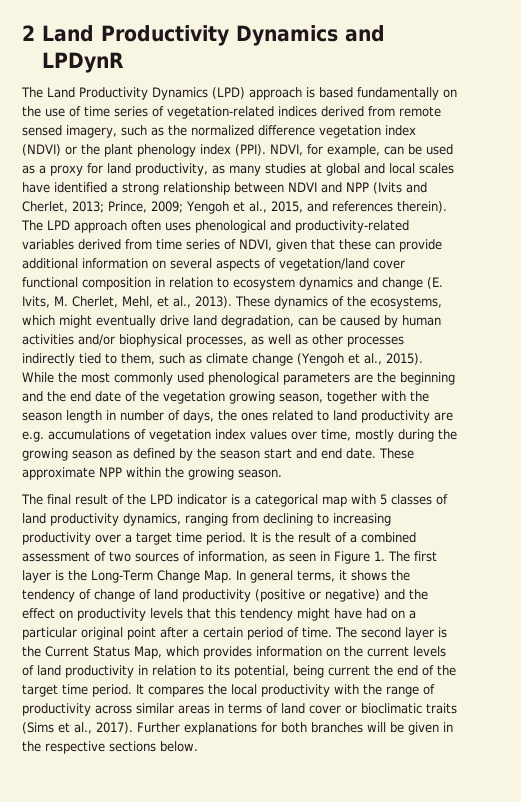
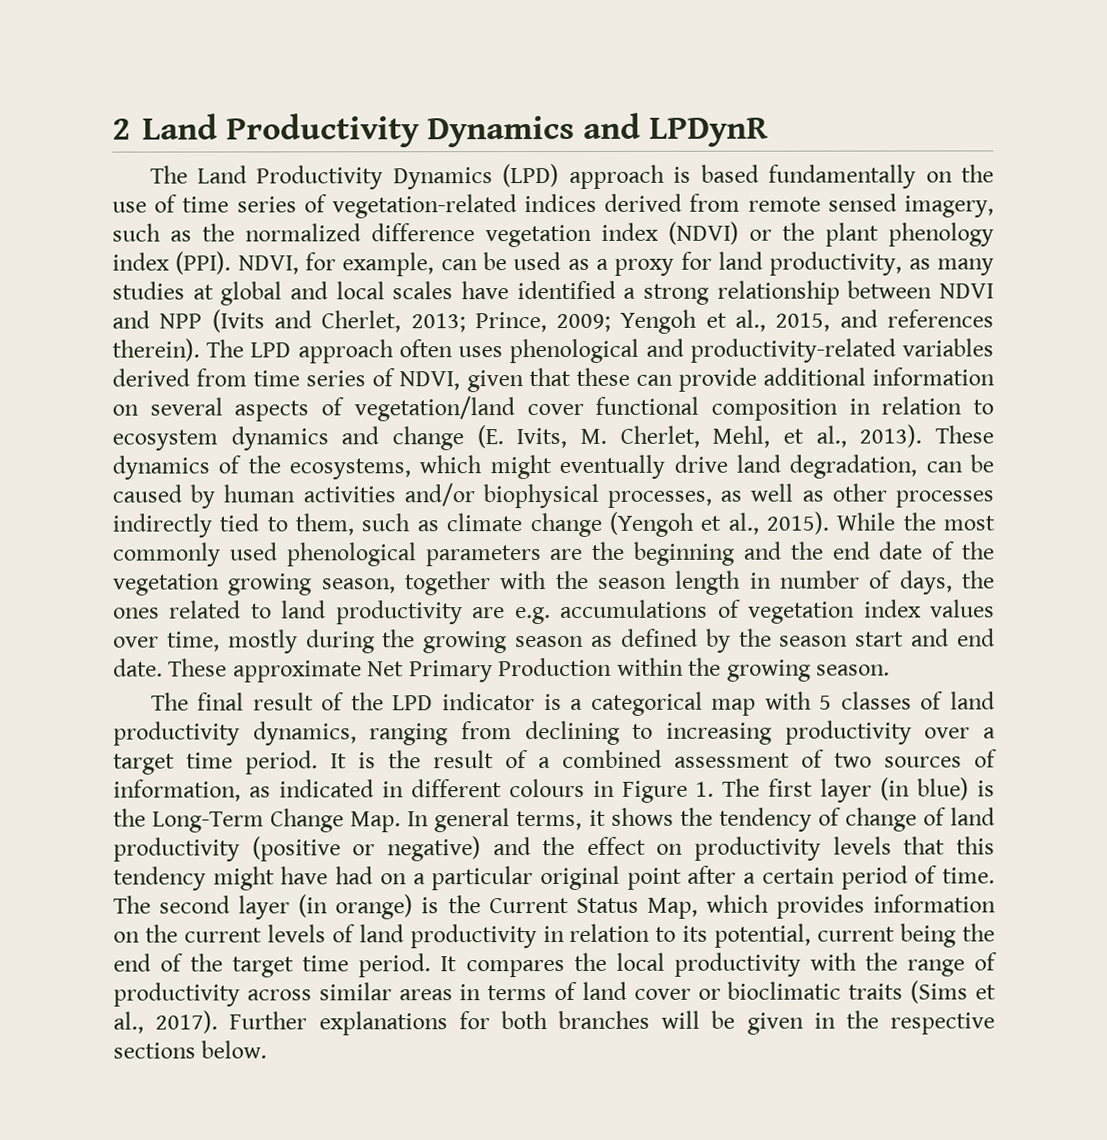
[99,467,122,477] NPP -> [367,657,613,683] Net Primary Production
[289,553,316,562] seen -> [278,778,585,798] indicated in different colours
(51, 576) none -> [880,777,970,801] (in blue)
(434, 633) none -> [298,894,414,920] (in orange)
[293,665,370,678] being current -> [817,923,957,948] current being

